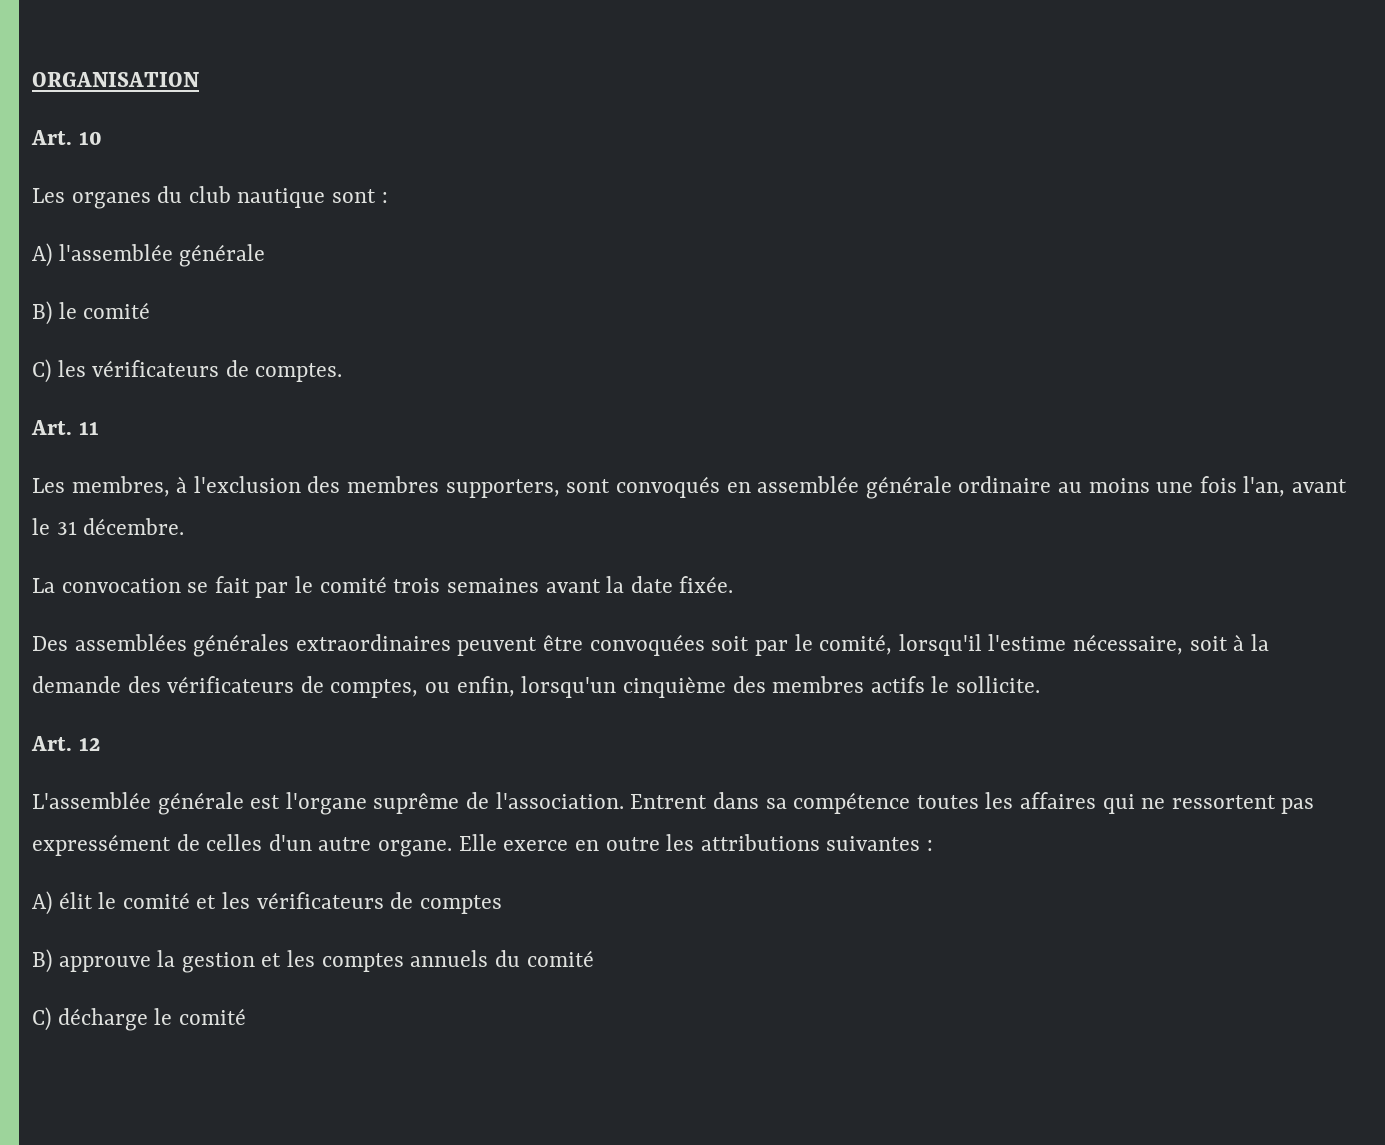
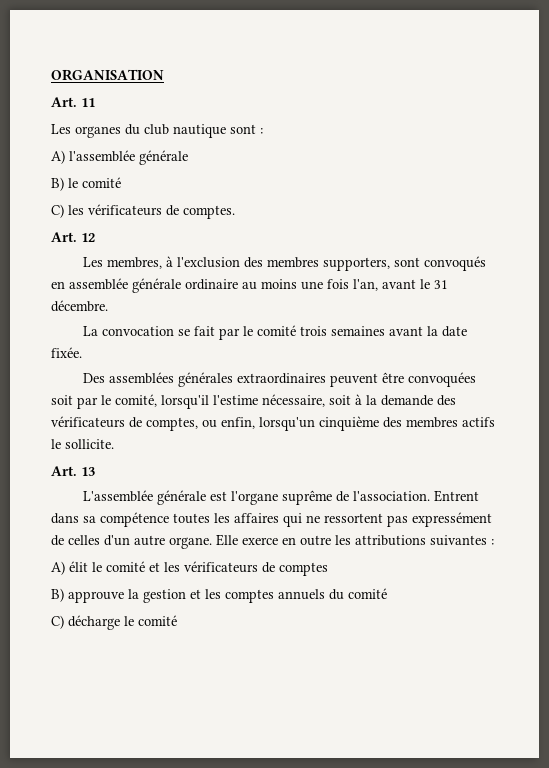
[78,131,102,145] 10 -> [81,98,95,107] 11
[78,422,99,435] 11 -> [81,233,95,242] 12
[78,738,100,751] 12 -> [81,467,95,476] 13

